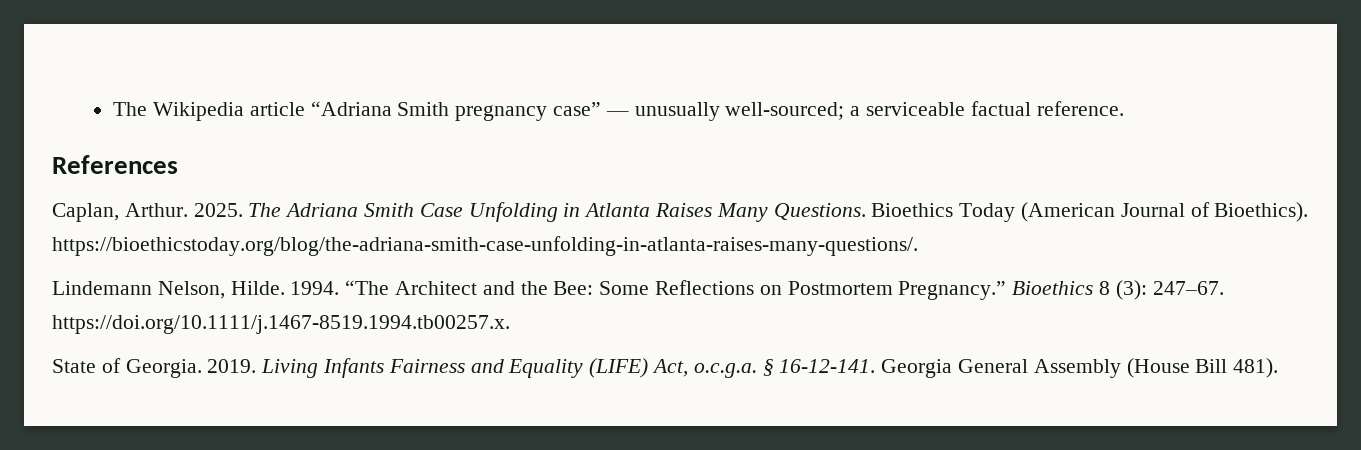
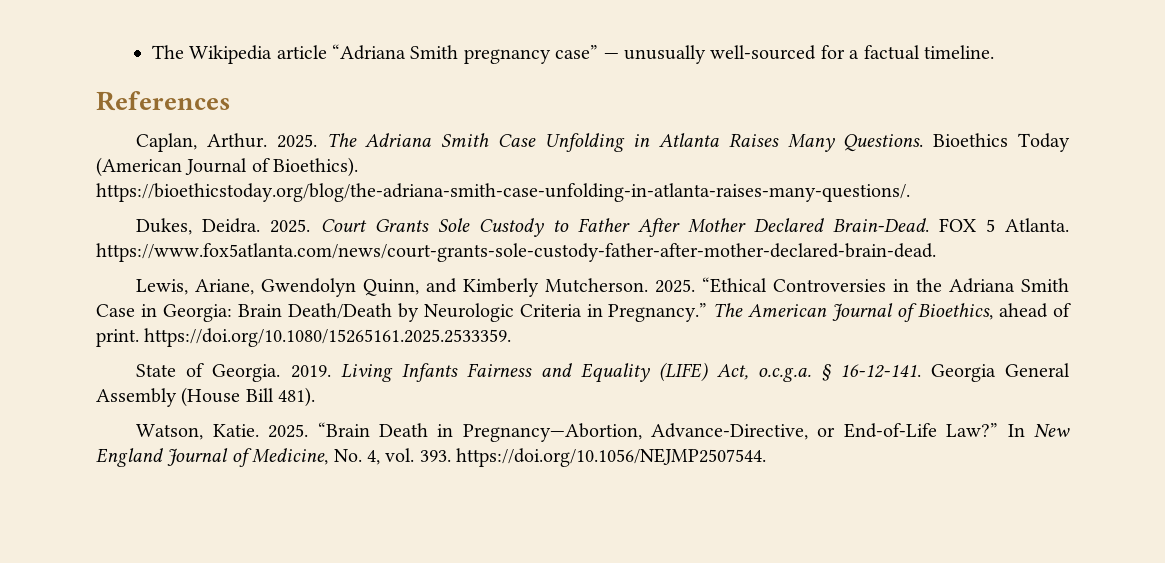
[725,101,1124,120] well-sourced; a serviceable factual reference. -> [710,45,994,60] well-sourced for a factual timeline.
[52,280,1224,300] [52,315,510,334] Lindemann Nelson, Hilde. 1994. “The Architect and the Bee: Some Reflections on Postmortem Pregnancy.” Bioethics 8 (3): 247–67. https://doi.org/10.1111/j.1467-8519.1994.tb00257.x. -> [136,218,1070,237] [96,243,936,262] [136,277,1070,297] [96,303,1071,322] [96,328,512,347] Dukes, Deidra. 2025. Court Grants Sole Custody to Father After Mother Declared Brain-Dead. FOX 5 Atlanta. https://www.fox5atlanta.com/news/court-grants-sole-custody-father-after-mother-declared-brain-dead. // Lewis, Ariane, Gwendolyn Quinn, and Kimberly Mutcherson. 2025. “Ethical Controversies in the Adriana Smith Case in Georgia: Brain Death/Death by Neurologic Criteria in Pregnancy.” The American Journal of Bioethics, ahead of print. https://doi.org/10.1080/15265161.2025.2533359.
(1279, 368) none -> [136,422,1071,442] [96,448,767,467] // Watson, Katie. 2025. “Brain Death in Pregnancy—Abortion, Advance-Directive, or End-of-Life Law?” In New England Journal of Medicine, No. 4, vol. 393. https://doi.org/10.1056/NEJMP2507544.

